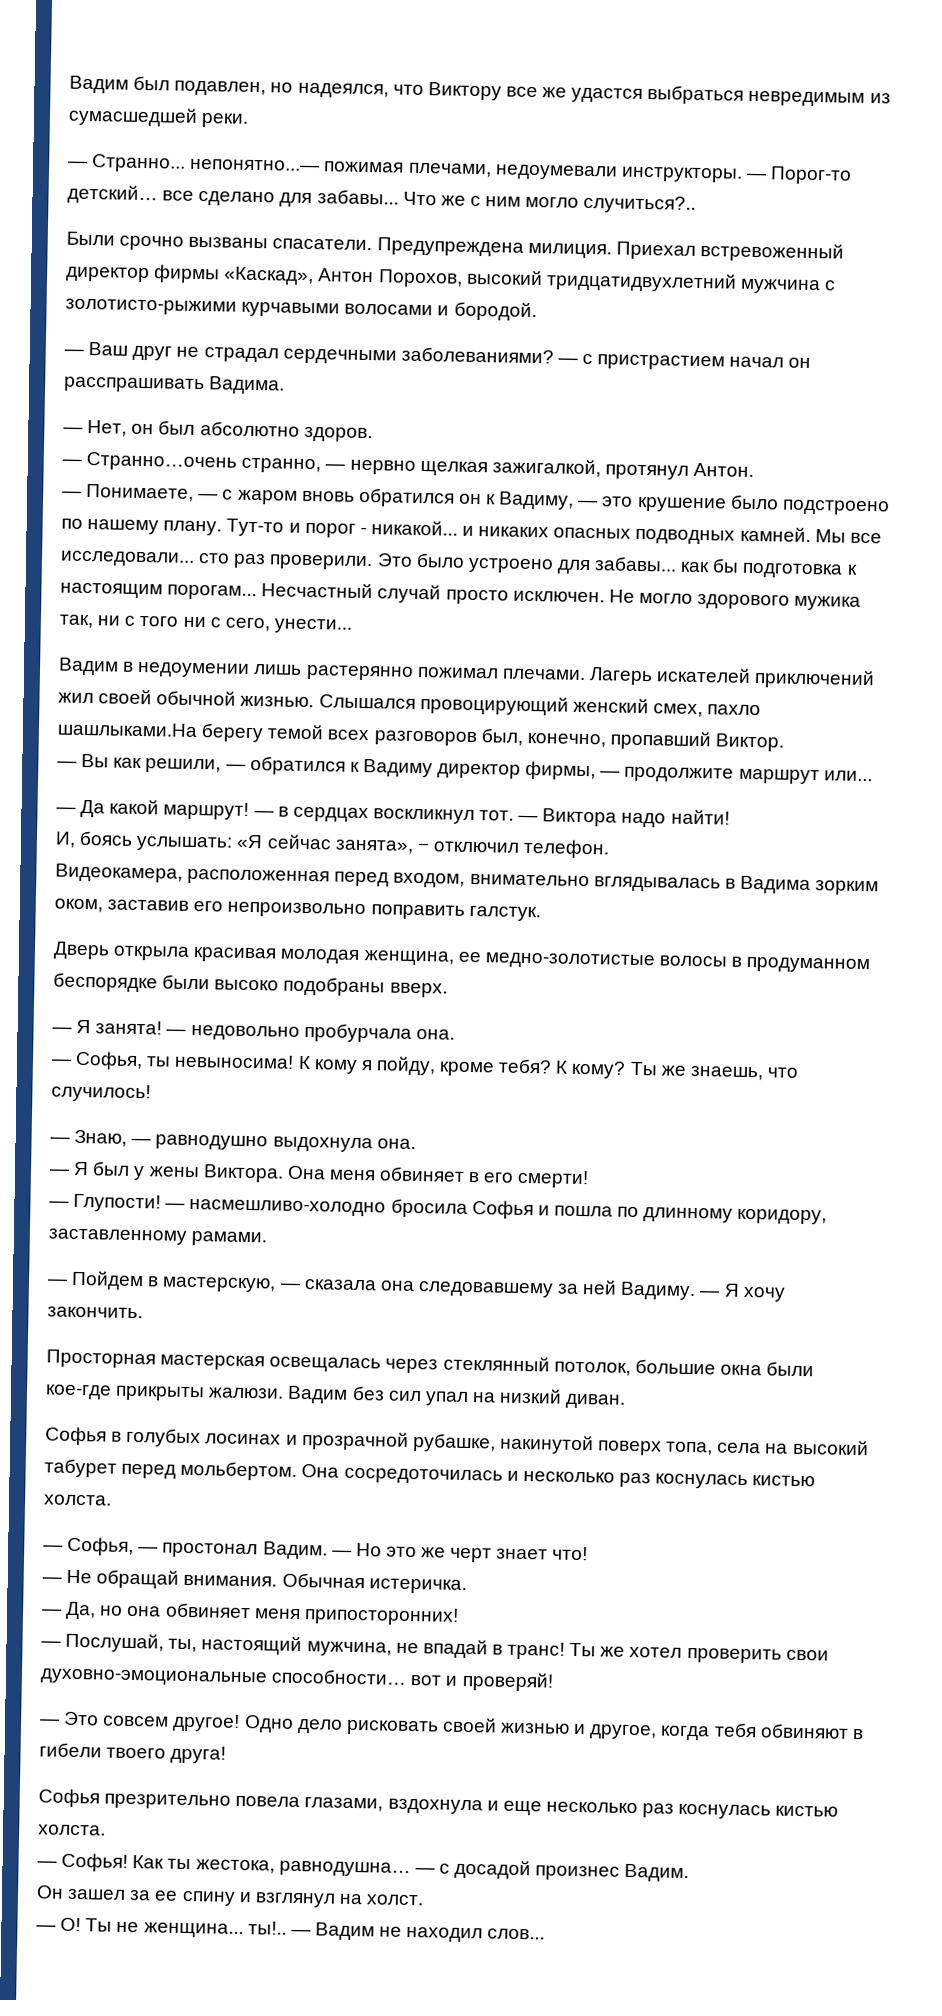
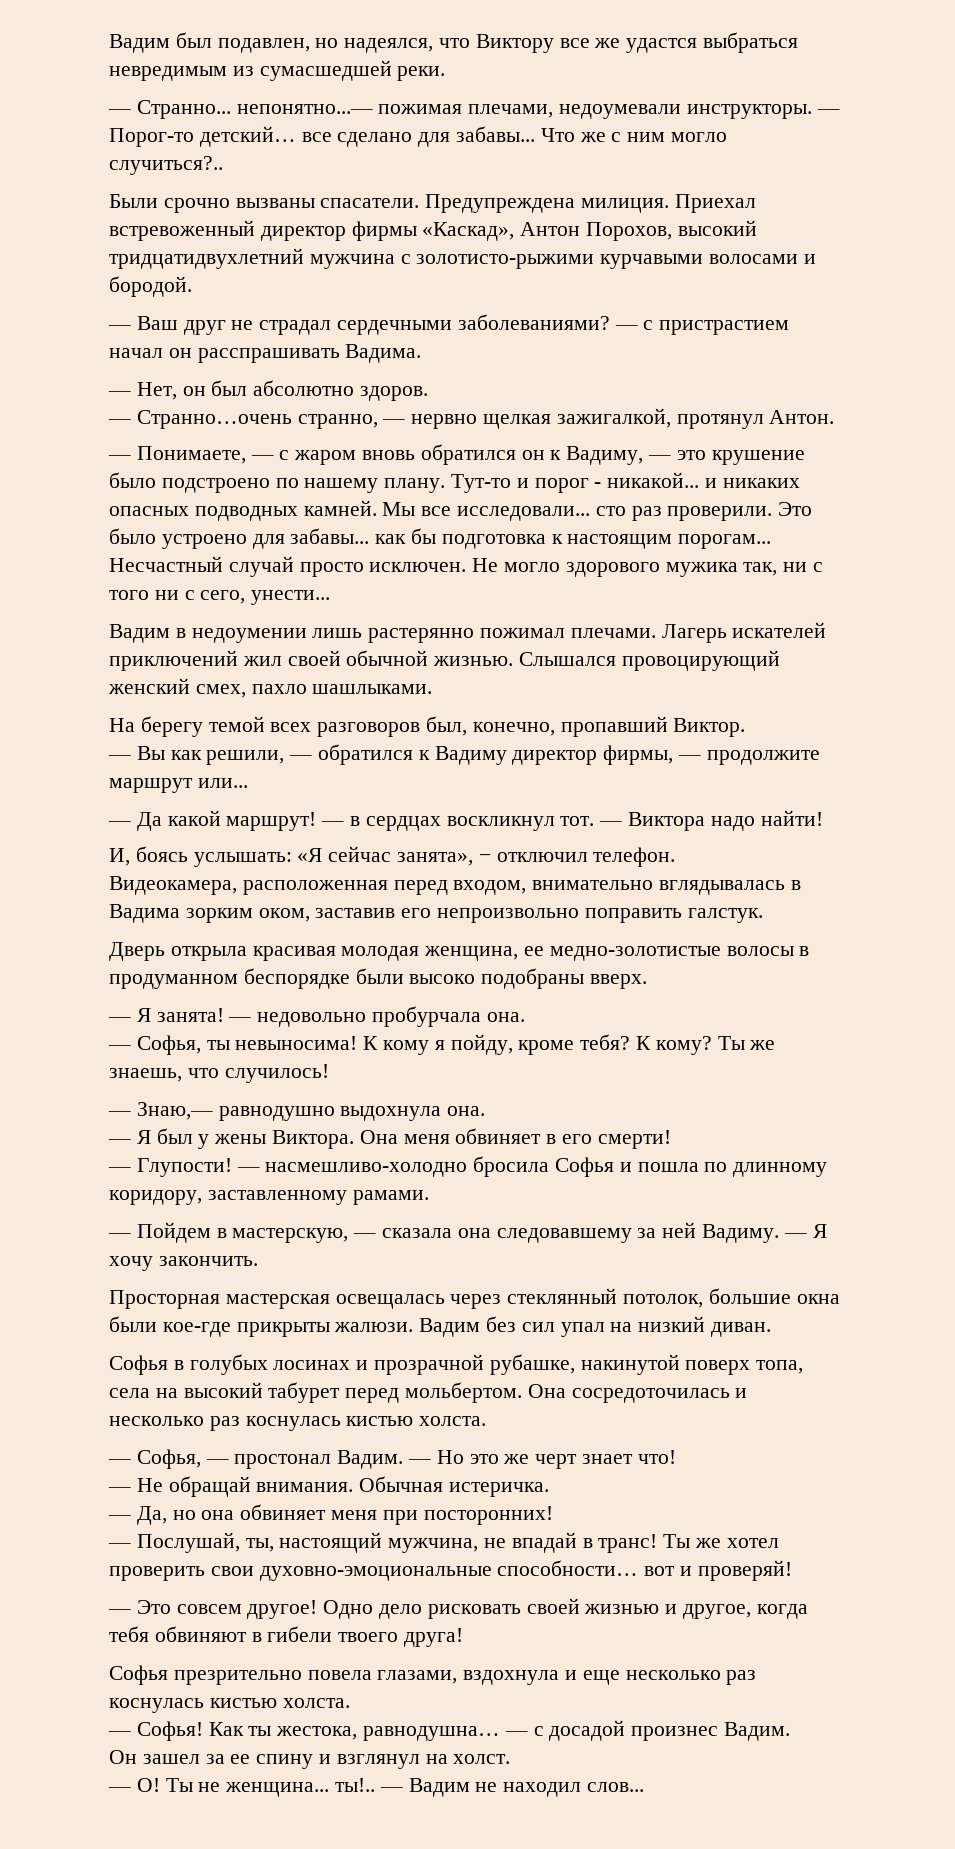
[57,721,198,738] шашлыками.На -> [312,684,433,694] [109,718,135,732] шашлыками. // На
[74,1129,152,1147] Знаю, — -> [136,1102,213,1120] Знаю,—
[303,1606,459,1626] припосторонних! -> [382,1506,553,1525] при посторонних!

